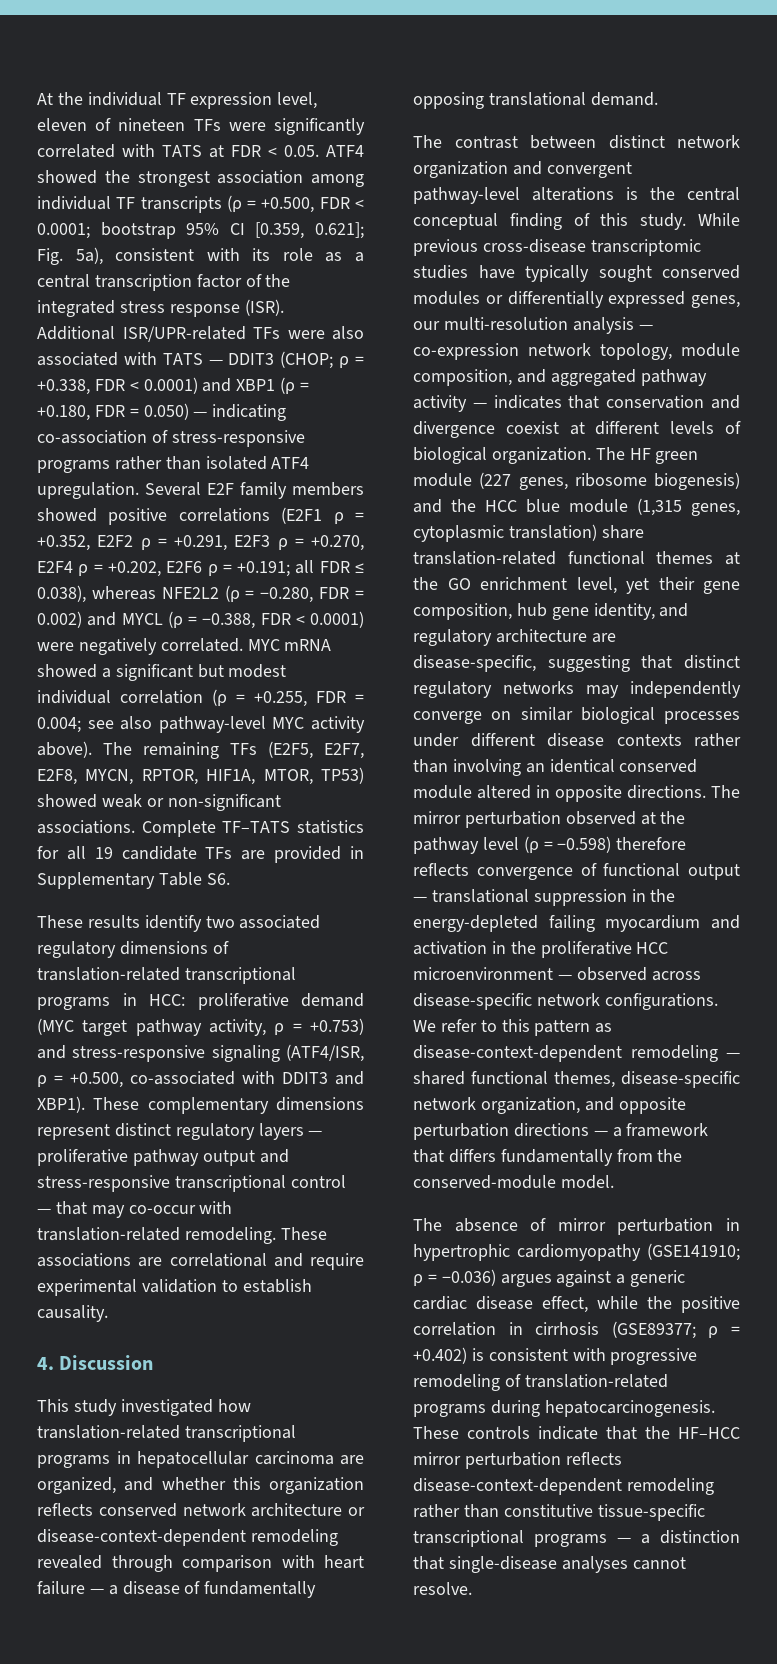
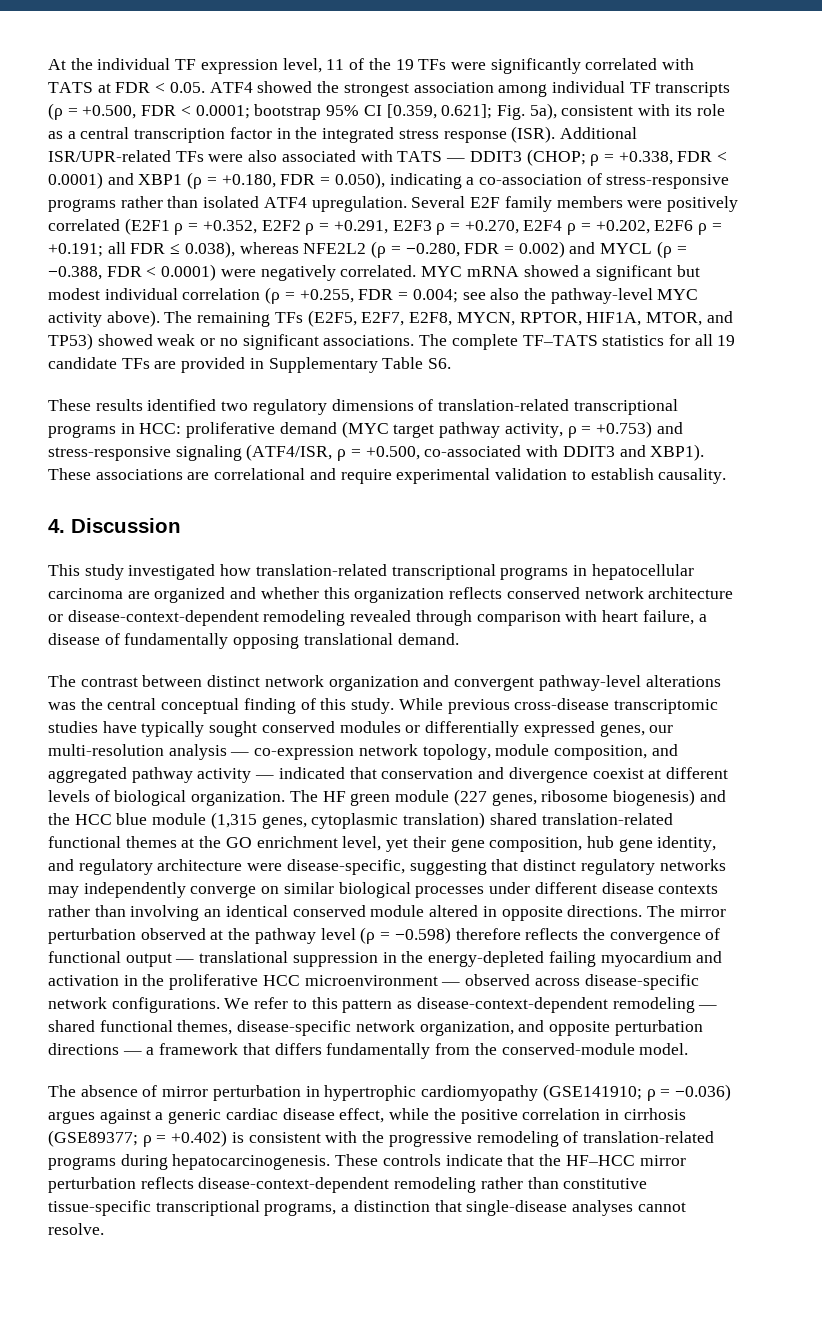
[37,118,186,131] eleven of nineteen -> [326,58,414,70] 11 of the 19
[245,274,262,287] of -> [276,128,291,139] in
[143,403,287,421] 0.050) — indicating -> [334,172,475,189] 0.050), indicating a
[37,508,270,525] showed positive correlations -> [627,196,738,212] [48,219,120,231] were positively correlated
(153, 723) none -> [523,288,546,300] the
(313, 777) none -> [706,311,733,323] and
[167,794,281,811] [37,820,216,837] non-significant associations. Complete -> [219,334,518,350] no significant associations. The complete
[144,915,321,932] identify two associated -> [147,399,249,411] identified two
[147,1097,364,1114] [37,1123,323,1140] [37,1149,289,1166] [37,1175,346,1192] [37,1201,233,1218] [37,1227,327,1244] complementary dimensions represent distinct regulatory layers — proliferative pathway output and stress-responsive transcriptional control — that may co-occur with translation-related remodeling. These -> (91, 474) none
[37,1477,116,1494] organized, -> [154,587,226,603] organized
[37,1581,104,1595] failure — -> [642,610,694,625] failure,
[626,187,638,200] is -> [48,702,76,710] was
[493,395,562,409] indicates -> [278,767,345,779] indicated
[601,525,644,539] share -> [489,813,537,825] shared
[591,633,616,643] are -> [247,863,283,871] were
(469, 869) none -> [582,928,605,940] the
(606, 1354) none -> [362,1131,385,1143] the
[534,1534,631,1547] programs — -> [264,1203,337,1216] programs,

